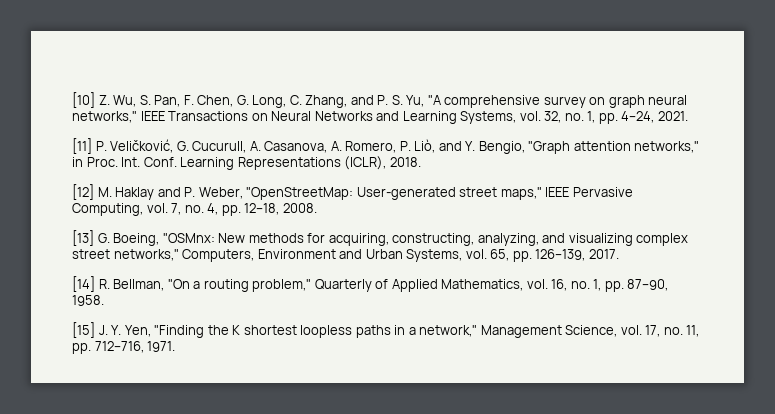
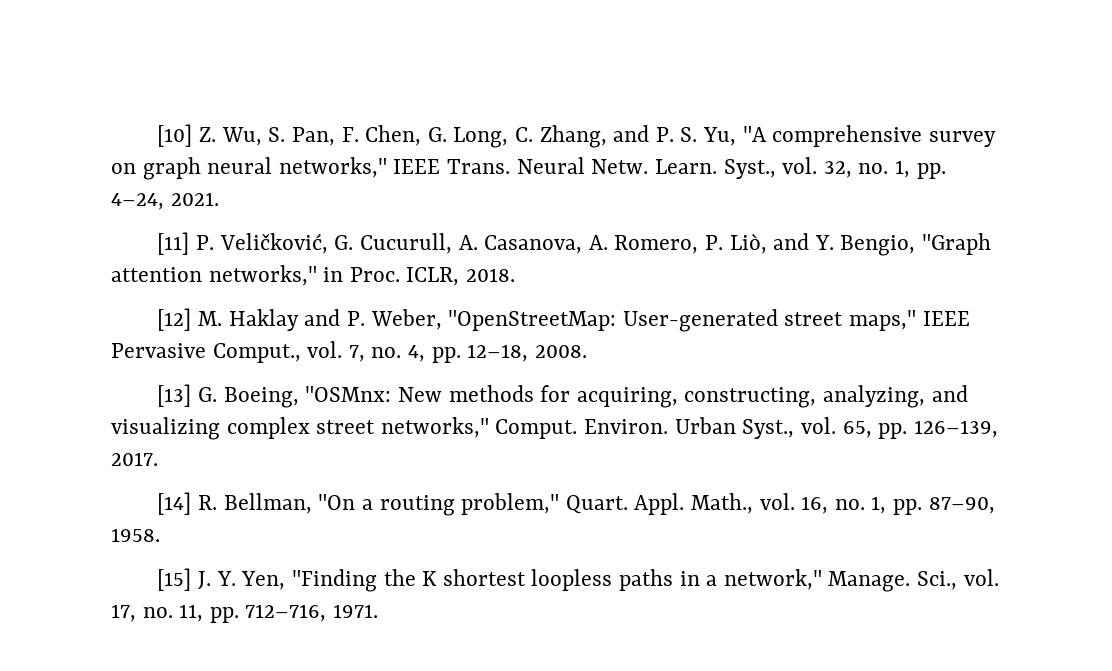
[168,111,517,124] Transactions on Neural Networks and Learning Systems, -> [447,157,776,179] Trans. Neural Netw. Learn. Syst.,
[121,156,387,170] Int. Conf. Learning Representations (ICLR), -> [406,267,460,286] ICLR,
[72,203,143,216] Computing, -> [212,343,301,363] Comput.,
[182,249,463,262] Computers, Environment and Urban Systems, -> [495,417,795,439] Comput. Environ. Urban Syst.,
[314,279,524,292] Quarterly of Applied Mathematics, -> [565,493,753,515] Quart. Appl. Math.,
[480,325,618,338] Management Science, -> [828,571,958,592] Manage. Sci.,

